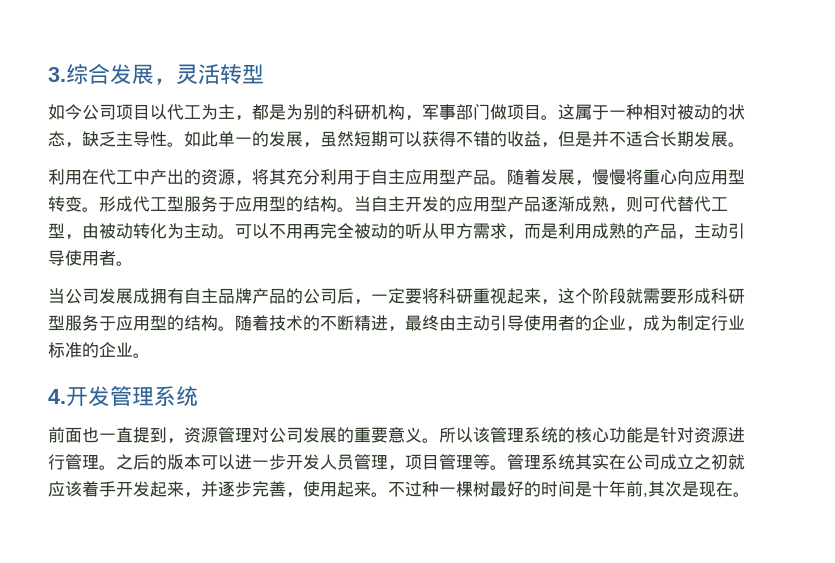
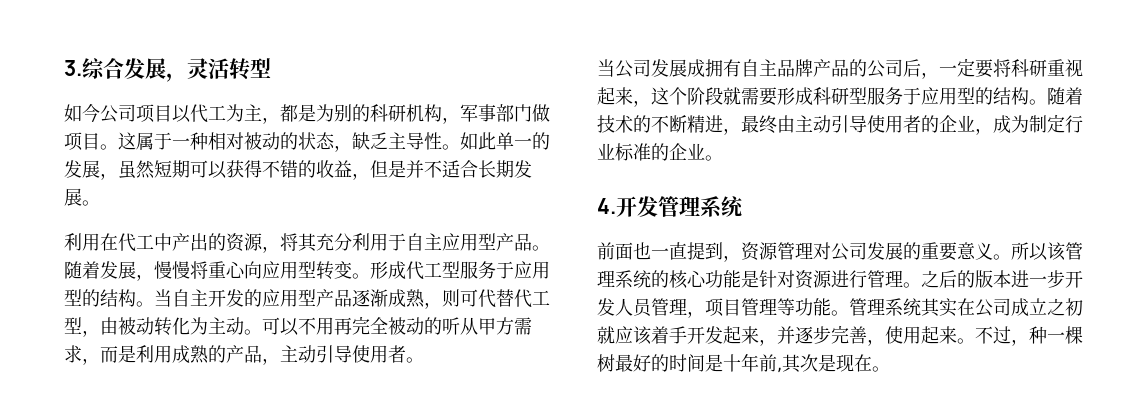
[201,454,235,470] 可以 -> (1011, 279) none
(490, 462) none -> [795,298,831,316] 功能
(422, 489) none -> [1011,339,1029,346] ，

